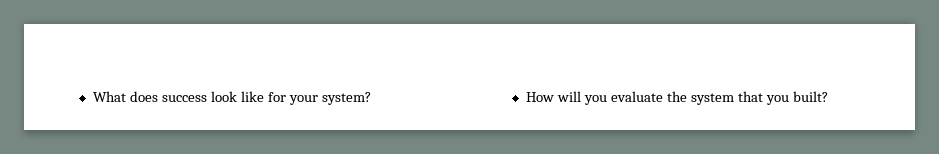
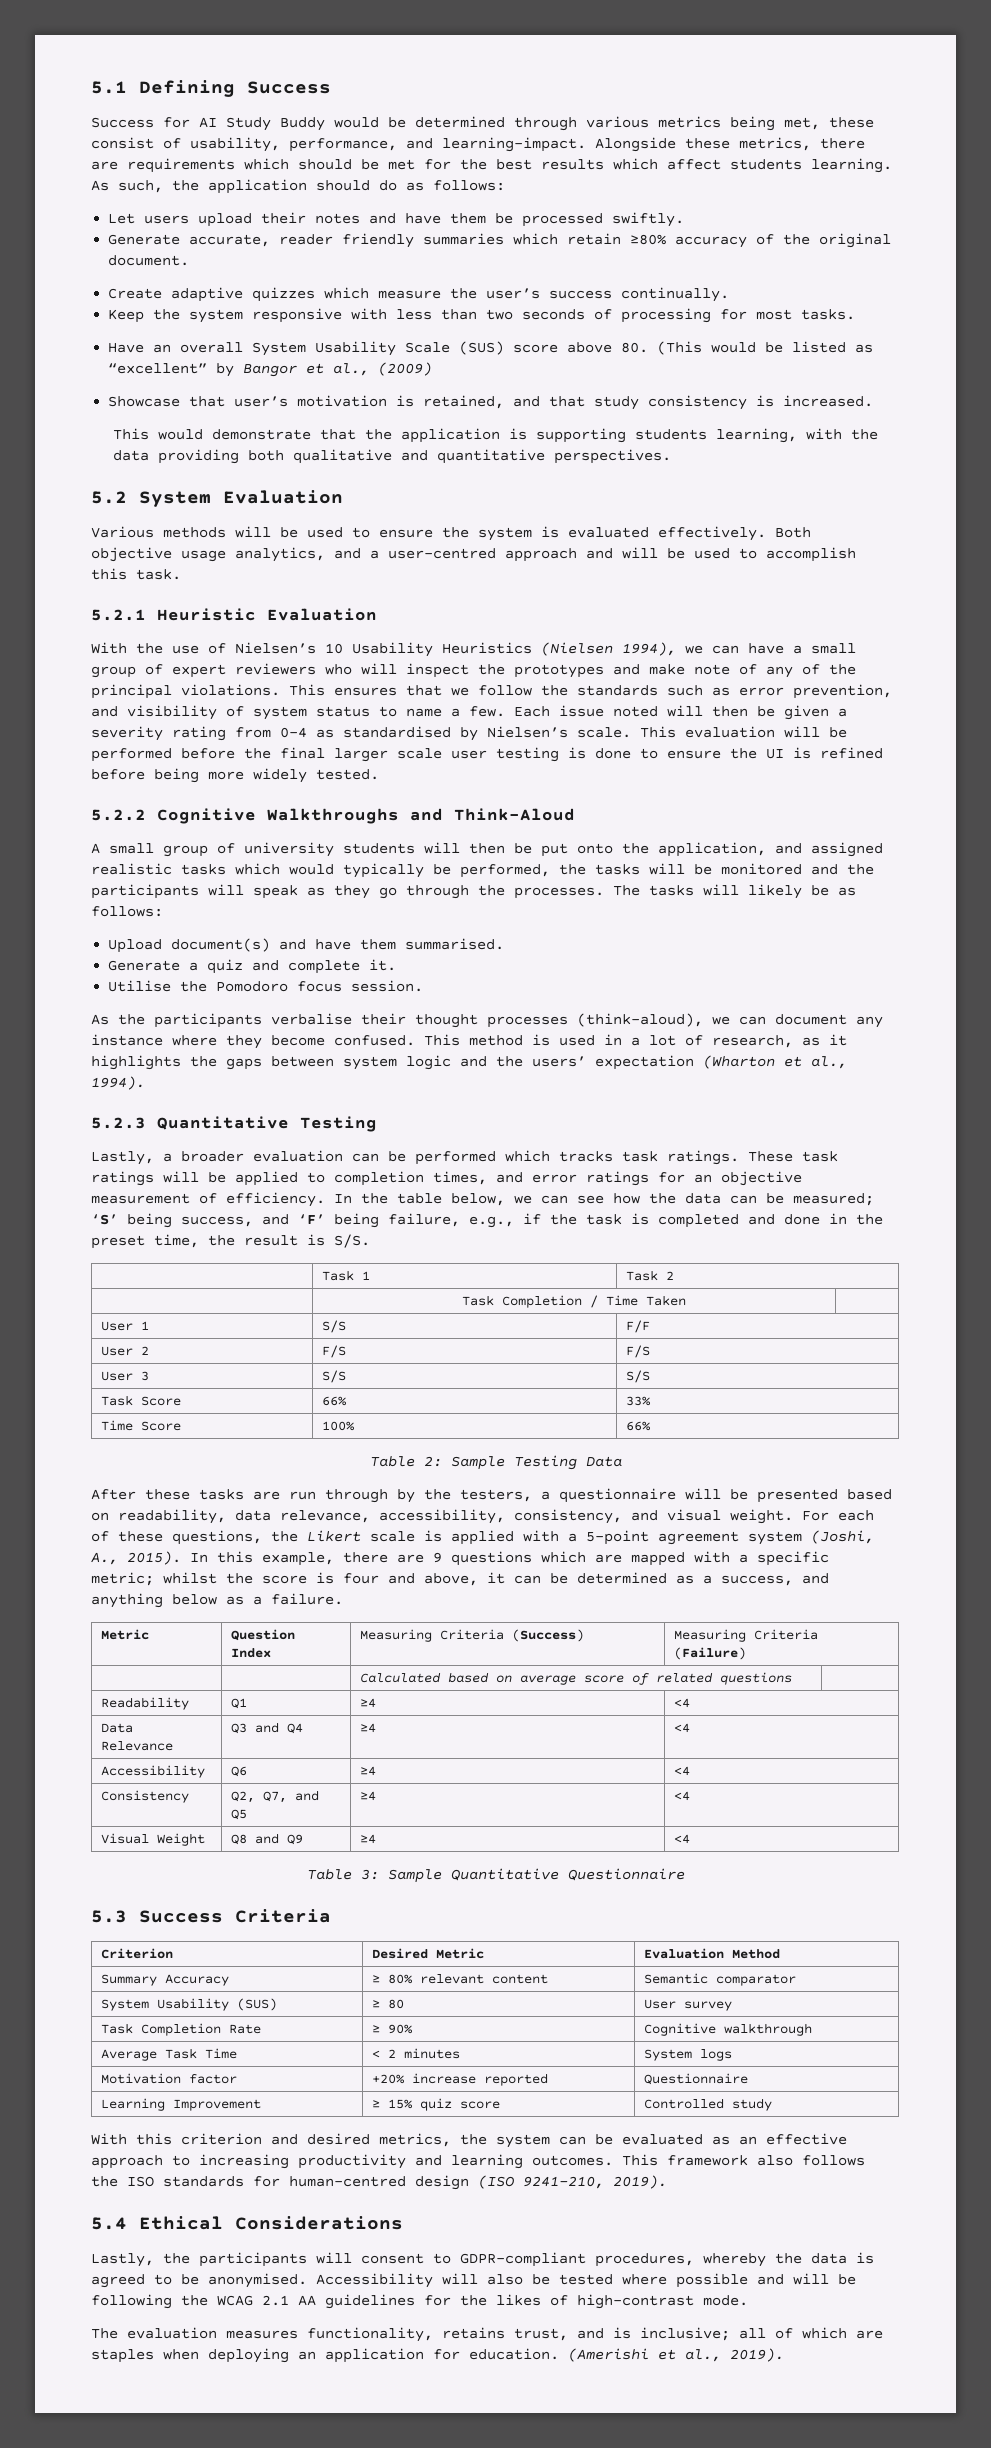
[93,91,371,105] [526,91,828,105] What does success look like for your system? // How will you evaluate the system that you built? -> [91,80,331,97] [91,116,874,131] [91,137,865,152] [91,158,892,173] [91,179,505,194] [108,212,685,227] [108,233,892,248] [108,255,190,266] [108,287,730,302] [108,308,856,323] [108,341,874,356] [108,362,433,377] [108,395,874,410] [113,428,879,443] [113,449,672,464] [91,490,343,507] [91,526,811,541] [91,547,856,562] [91,568,181,580] [91,608,377,621] [91,642,856,657] [91,663,856,678] [91,684,892,699] [91,705,847,720] [91,726,847,741] [91,747,883,762] [91,768,379,783] [91,808,575,824] [91,842,883,857] [91,863,874,878] [91,884,856,899] [91,906,163,917] [108,938,505,953] [108,959,397,974] [108,980,424,992] [91,1013,883,1028] [91,1034,847,1049] [91,1055,847,1070] [91,1076,145,1090] [91,1116,377,1132] [91,1150,838,1165] [91,1171,802,1186] [91,1192,874,1207] [91,1213,883,1228] [91,1234,370,1249] [322,1270,371,1281] [626,1270,675,1281] [462,1295,686,1308] [101,1321,150,1331] [322,1320,347,1333] [626,1320,651,1333] [101,1346,150,1356] [322,1345,347,1358] [626,1345,651,1358] [101,1371,150,1381] [322,1370,347,1383] [626,1370,651,1383] [101,1395,182,1406] [322,1396,348,1406] [626,1396,652,1406] [101,1420,182,1431] [322,1421,356,1431] [626,1421,652,1431] [369,1455,622,1470] [91,1488,892,1503] [91,1509,874,1524] [91,1530,874,1545] [91,1551,829,1566] [91,1572,829,1586] [91,1593,343,1608] [101,1629,150,1640] [231,1629,296,1641] [231,1648,272,1658] [360,1629,585,1642] [674,1629,819,1642] [674,1647,747,1660] [360,1672,793,1685] [101,1697,190,1710] [231,1698,248,1709] [360,1698,377,1708] [674,1698,691,1708] [101,1723,134,1733] [101,1741,174,1751] [231,1722,304,1734] [360,1723,377,1733] [674,1723,691,1733] [101,1765,206,1778] [231,1766,248,1777] [360,1766,377,1776] [674,1766,691,1776] [101,1790,190,1803] [231,1790,320,1803] [231,1809,248,1820] [360,1791,377,1801] [674,1791,691,1801] [101,1833,206,1846] [231,1833,304,1845] [360,1834,377,1844] [674,1834,691,1844] [306,1868,685,1883] [91,1909,331,1923] [101,1948,174,1959] [372,1948,485,1959] [644,1948,781,1959] [101,1974,230,1986] [372,1974,549,1984] [644,1973,797,1986] [101,1998,278,2011] [372,1999,405,2009] [644,1999,733,2011] [101,2023,262,2036] [372,2024,414,2034] [644,2023,813,2036] [101,2048,238,2061] [372,2048,461,2059] [644,2049,733,2061] [101,2073,238,2084] [372,2073,549,2086] [644,2073,749,2085] [101,2098,262,2111] [372,2098,501,2111] [644,2098,773,2111] [91,2133,847,2148] [91,2154,865,2169] [91,2175,667,2190] [91,2216,403,2230] [91,2252,874,2267] [91,2273,856,2288] [91,2294,748,2309] [91,2327,883,2342] [91,2348,784,2363] 5.1 Defining Success // Success for AI Study Buddy would be determined through various metrics being met, these consist of usability, performance, and learning-impact. Alongside these metrics, there are requirements which should be met for the best results which affect students learning. As such, the application should do as follows: // Let users upload their notes and have them be processed swiftly. // Generate accurate, reader friendly summaries which retain ≥80% accuracy of the original document. // Create adaptive quizzes which measure the user’s success continually. // Keep the system responsive with less than two seconds of processing for most tasks. // Have an overall System Usability Scale (SUS) score above 80. (This would be listed as “excellent” by Bangor et al., (2009) // Showcase that user’s motivation is retained, and that study consistency is increased. // This would demonstrate that the application is supporting students learning, with the data providing both qualitative and quantitative perspectives. // 5.2 System Evaluation // Various methods will be used to ensure the system is evaluated effectively. Both objective usage analytics, and a user-centred approach and will be used to accomplish this task. // 5.2.1 Heuristic Evaluation // With the use of Nielsen’s 10 Usability Heuristics (Nielsen 1994), we can have a small group of expert reviewers who will inspect the prototypes and make note of any of the principal violations. This ensures that we follow the standards such as error prevention, and visibility of system status to name a few. Each issue noted will then be given a severity rating from 0-4 as standardised by Nielsen’s scale. This evaluation will be performed before the final larger scale user testing is done to ensure the UI is refined before being more widely tested. // 5.2.2 Cognitive Walkthroughs and Think-Aloud // A small group of university students will then be put onto the application, and assigned realistic tasks which would typically be performed, the tasks will be monitored and the participants will speak as they go through the processes. The tasks will likely be as follows: // Upload document(s) and have them summarised. // Generate a quiz and complete it. // Utilise the Pomodoro focus session. // As the participants verbalise their thought processes (think-aloud), we can document any instance where they become confused. This method is used in a lot of research, as it highlights the gaps between system logic and the users’ expectation (Wharton et al., 1994). // 5.2.3 Quantitative Testing // Lastly, a broader evaluation can be performed which tracks task ratings. These task ratings will be applied to completion times, and error ratings for an objective measurement of efficiency. In the table below, we can see how the data can be measured; ‘S’ being success, and ‘F’ being failure, e.g., if the task is completed and done in the preset time, the result is S/S. // | Task 1 | Task 2 // | Task Completion / Time Taken | // User 1 | S/S | F/F // User 2 | F/S | F/S // User 3 | S/S | S/S // Task Score | 66% | 33% // Time Score | 100% | 66% // Table 2: Sample Testing Data // After these tasks are run through by the testers, a questionnaire will be presented based on readability, data relevance, accessibility, consistency, and visual weight. For each of these questions, the Likert scale is applied with a 5-point agreement system (Joshi, A., 2015). In this example, there are 9 questions which are mapped with a specific metric; whilst the score is four and above, it can be determined as a success, and anything below as a failure. // Metric | Question Index | Measuring Criteria (Success) | Measuring Criteria (Failure) // | | Calculated based on average score of related questions | // Readability | Q1 | ≥4 | <4 // Data Relevance | Q3 and Q4 | ≥4 | <4 // Accessibility | Q6 | ≥4 | <4 // Consistency | Q2, Q7, and Q5 | ≥4 | <4 // Visual Weight | Q8 and Q9 | ≥4 | <4 // Table 3: Sample Quantitative Questionnaire // 5.3 Success Criteria // Criterion | Desired Metric | Evaluation Method // Summary Accuracy | ≥ 80% relevant content | Semantic comparator // System Usability (SUS) | ≥ 80 | User survey // Task Completion Rate | ≥ 90% | Cognitive walkthrough // Average Task Time | < 2 minutes | System logs // Motivation factor | +20% increase reported | Questionnaire // Learning Improvement | ≥ 15% quiz score | Controlled study // With this criterion and desired metrics, the system can be evaluated as an effective approach to increasing productivity and learning outcomes. This framework also follows the ISO standards for human-centred design (ISO 9241-210, 2019). // 5.4 Ethical Considerations // Lastly, the participants will consent to GDPR-compliant procedures, whereby the data is agreed to be anonymised. Accessibility will also be tested where possible and will be following the WCAG 2.1 AA guidelines for the likes of high-contrast mode. // The evaluation measures functionality, retains trust, and is inclusive; all of which are staples when deploying an application for education. (Amerishi et al., 2019).

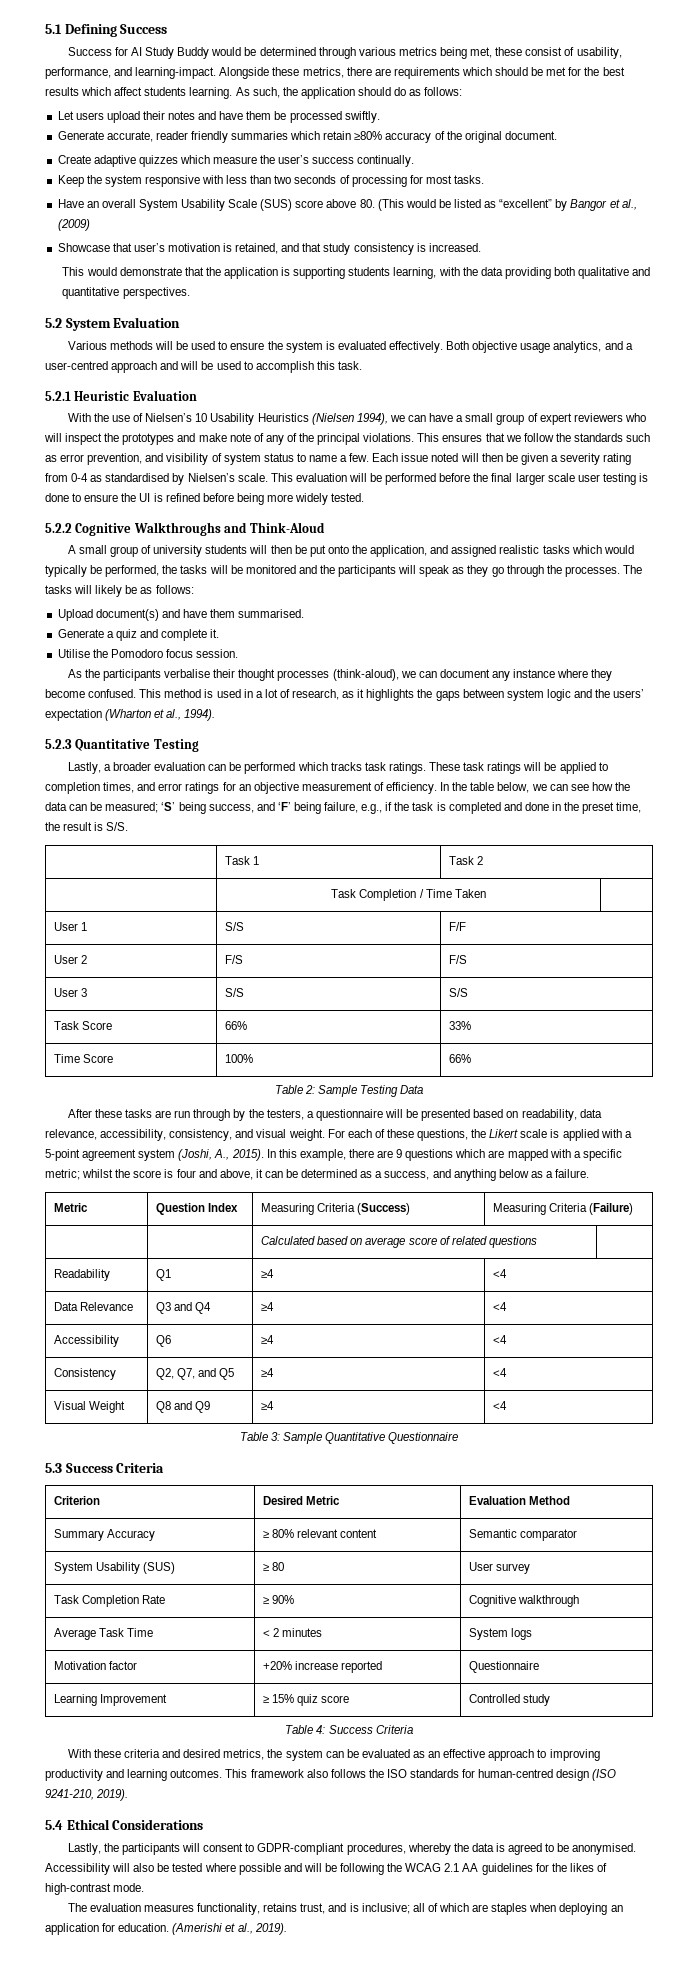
[91,2133,262,2145] // With this criterion -> [285,1725,413,1734] [67,1749,161,1758] // Table 4: Success Criteria // With these criteria
[199,2154,289,2169] increasing -> [549,1749,600,1761] improving

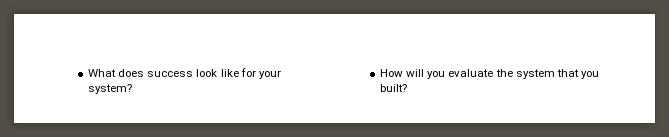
[45,24,168,37] [67,47,622,59] [45,67,625,79] [45,87,463,99] [57,111,380,123] [57,131,557,143] [57,155,415,167] [57,175,485,187] [57,199,637,211] [57,219,90,231] [57,243,481,255] [62,267,651,279] [62,287,190,299] [45,317,181,331] [67,341,633,353] [45,361,362,373] [45,390,197,401] [67,413,646,425] [44,433,651,445] [45,453,632,465] [45,473,648,485] [45,493,365,505] [45,522,325,536] [67,545,634,557] [45,565,642,577] [45,585,194,597] [57,609,305,621] [57,629,220,641] [57,649,239,658] [67,669,613,681] [45,689,645,701] [45,709,216,721] [45,739,199,752] [67,762,608,774] [45,782,630,794] [45,802,642,814] [45,822,129,831] [225,856,260,865] [449,856,484,865] [331,889,486,901] [54,922,88,931] [225,922,245,931] [449,922,467,931] [54,955,88,964] [225,955,244,964] [449,955,468,964] [54,988,88,997] [225,988,245,997] [449,988,469,997] [54,1021,113,1030] [225,1021,248,1030] [449,1021,472,1030] [54,1054,114,1063] [225,1054,254,1063] [449,1054,472,1063] [274,1085,424,1097] [67,1109,602,1121] [45,1129,632,1141] [45,1149,622,1161] [45,1169,590,1181] [54,1203,89,1212] [156,1203,239,1215] [261,1203,411,1215] [493,1203,634,1215] [261,1236,537,1248] [54,1269,111,1281] [156,1269,172,1281] [261,1269,275,1278] [493,1269,508,1278] [54,1302,134,1311] [156,1302,212,1314] [261,1302,275,1311] [493,1302,508,1311] [54,1335,120,1347] [156,1335,172,1347] [261,1335,275,1344] [493,1335,508,1344] [54,1368,117,1380] [156,1368,235,1380] [261,1368,275,1377] [493,1368,508,1377] [54,1401,126,1413] [156,1401,211,1413] [261,1401,275,1410] [493,1401,508,1410] [239,1432,459,1444] [45,1463,165,1473] [54,1496,101,1505] [263,1496,341,1505] [469,1496,571,1505] [54,1529,156,1541] [263,1529,378,1538] [469,1529,578,1541] [54,1562,176,1574] [263,1562,285,1571] [469,1562,531,1574] [54,1595,166,1607] [263,1595,295,1604] [469,1595,580,1607] [54,1628,154,1640] [263,1628,323,1637] [469,1628,533,1640] [54,1661,138,1670] [263,1661,383,1673] [469,1661,540,1673] [54,1694,168,1706] [263,1694,350,1706] [469,1694,551,1706] [285,1725,413,1734] [67,1749,600,1761] [45,1769,617,1781] [45,1789,129,1801] [45,1819,204,1830] [67,1843,637,1855] [45,1863,607,1875] [45,1883,145,1895] [67,1903,623,1915] [45,1923,287,1935] 5.1 Defining Success // Success for AI Study Buddy would be determined through various metrics being met, these consist of usability, performance, and learning-impact. Alongside these metrics, there are requirements which should be met for the best results which affect students learning. As such, the application should do as follows: // Let users upload their notes and have them be processed swiftly. // Generate accurate, reader friendly summaries which retain ≥80% accuracy of the original document. // Create adaptive quizzes which measure the user’s success continually. // Keep the system responsive with less than two seconds of processing for most tasks. // Have an overall System Usability Scale (SUS) score above 80. (This would be listed as “excellent” by Bangor et al., (2009) // Showcase that user’s motivation is retained, and that study consistency is increased. // This would demonstrate that the application is supporting students learning, with the data providing both qualitative and quantitative perspectives. // 5.2 System Evaluation // Various methods will be used to ensure the system is evaluated effectively. Both objective usage analytics, and a user-centred approach and will be used to accomplish this task. // 5.2.1 Heuristic Evaluation // With the use of Nielsen’s 10 Usability Heuristics (Nielsen 1994), we can have a small group of expert reviewers who will inspect the prototypes and make note of any of the principal violations. This ensures that we follow the standards such as error prevention, and visibility of system status to name a few. Each issue noted will then be given a severity rating from 0-4 as standardised by Nielsen’s scale. This evaluation will be performed before the final larger scale user testing is done to ensure the UI is refined before being more widely tested. // 5.2.2 Cognitive Walkthroughs and Think-Aloud // A small group of university students will then be put onto the application, and assigned realistic tasks which would typically be performed, the tasks will be monitored and the participants will speak as they go through the processes. The tasks will likely be as follows: // Upload document(s) and have them summarised. // Generate a quiz and complete it. // Utilise the Pomodoro focus session. // As the participants verbalise their thought processes (think-aloud), we can document any instance where they become confused. This method is used in a lot of research, as it highlights the gaps between system logic and the users’ expectation (Wharton et al., 1994). // 5.2.3 Quantitative Testing // Lastly, a broader evaluation can be performed which tracks task ratings. These task ratings will be applied to completion times, and error ratings for an objective measurement of efficiency. In the table below, we can see how the data can be measured; ‘S’ being success, and ‘F’ being failure, e.g., if the task is completed and done in the preset time, the result is S/S. // | Task 1 | Task 2 // | Task Completion / Time Taken | // User 1 | S/S | F/F // User 2 | F/S | F/S // User 3 | S/S | S/S // Task Score | 66% | 33% // Time Score | 100% | 66% // Table 2: Sample Testing Data // After these tasks are run through by the testers, a questionnaire will be presented based on readability, data relevance, accessibility, consistency, and visual weight. For each of these questions, the Likert scale is applied with a 5-point agreement system (Joshi, A., 2015). In this example, there are 9 questions which are mapped with a specific metric; whilst the score is four and above, it can be determined as a success, and anything below as a failure. // Metric | Question Index | Measuring Criteria (Success) | Measuring Criteria (Failure) // | | Calculated based on average score of related questions | // Readability | Q1 | ≥4 | <4 // Data Relevance | Q3 and Q4 | ≥4 | <4 // Accessibility | Q6 | ≥4 | <4 // Consistency | Q2, Q7, and Q5 | ≥4 | <4 // Visual Weight | Q8 and Q9 | ≥4 | <4 // Table 3: Sample Quantitative Questionnaire // 5.3 Success Criteria // Criterion | Desired Metric | Evaluation Method // Summary Accuracy | ≥ 80% relevant content | Semantic comparator // System Usability (SUS) | ≥ 80 | User survey // Task Completion Rate | ≥ 90% | Cognitive walkthrough // Average Task Time | < 2 minutes | System logs // Motivation factor | +20% increase reported | Questionnaire // Learning Improvement | ≥ 15% quiz score | Controlled study // Table 4: Success Criteria // With these criteria and desired metrics, the system can be evaluated as an effective approach to improving productivity and learning outcomes. This framework also follows the ISO standards for human-centred design (ISO 9241-210, 2019). // 5.4 Ethical Considerations // Lastly, the participants will consent to GDPR-compliant procedures, whereby the data is agreed to be anonymised. Accessibility will also be tested where possible and will be following the WCAG 2.1 AA guidelines for the likes of high-contrast mode. // The evaluation measures functionality, retains trust, and is inclusive; all of which are staples when deploying an application for education. (Amerishi et al., 2019). -> [88,68,281,79] [88,84,133,94] [380,69,599,79] [380,84,408,92] What does success look like for your system? // How will you evaluate the system that you built?

